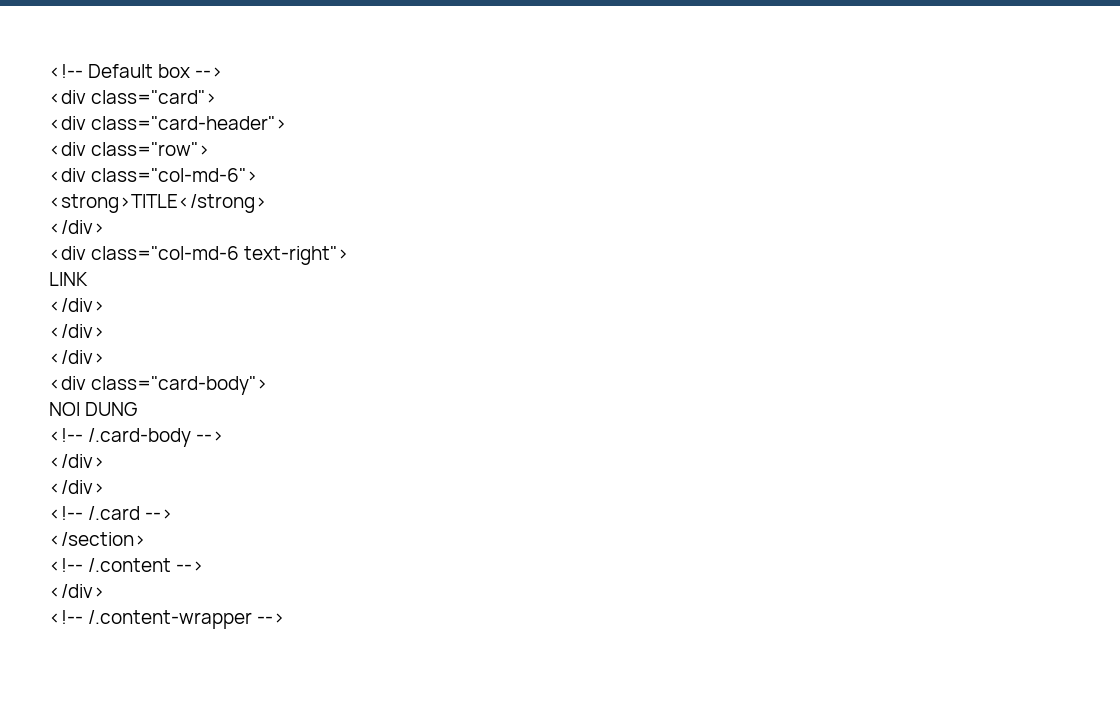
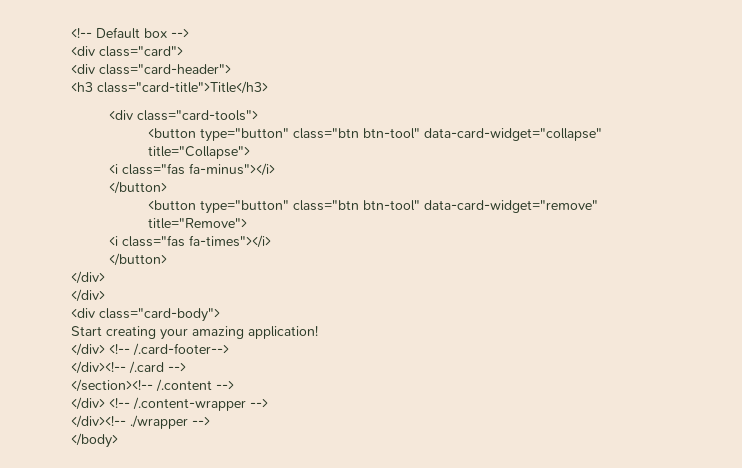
[49,142,211,156] [49,168,259,182] [49,194,267,213] [49,220,105,234] [49,246,350,265] [49,272,88,286] [49,298,105,312] [49,324,105,338] [49,350,105,364] [49,376,269,395] [49,402,138,416] [49,428,225,447] [49,454,105,468] [49,480,105,494] [49,506,83,520] <div class="row"> // <div class="col-md-6"> // <strong>TITLE</strong> // </div> // <div class="col-md-6 text-right"> // LINK // </div> // </div> // </div> // <div class="card-body"> // NOI DUNG // <!-- /.card-body --> // </div> // </div> // <!-- -> [71,81,268,94] [109,110,259,121] [147,128,602,142] [147,146,250,159] [109,163,276,176] [109,181,168,194] [147,200,598,214] [147,218,247,229] [109,235,272,248] [109,253,168,266] [71,271,105,284] [71,289,105,302] [71,308,220,322] [71,325,318,340] [71,343,229,356] [71,361,126,374] <h3 class="card-title">Title</h3> // <div class="card-tools"> // <button type="button" class="btn btn-tool" data-card-widget="collapse" title="Collapse"> // <i class="fas fa-minus"></i> // </button> // <button type="button" class="btn btn-tool" data-card-widget="remove" title="Remove"> // <i class="fas fa-times"></i> // </button> // </div> // </div> // <div class="card-body"> // Start creating your amazing application! // </div> <!-- /.card-footer--> // </div><!--
[49,532,146,546] [49,558,83,572] </section> // <!-- -> [71,379,153,392] </section><!--
(105, 591) // -> (105, 403) none
(286, 618) none -> [71,415,210,429] [71,433,118,448] // </div><!-- ./wrapper --> // </body>

